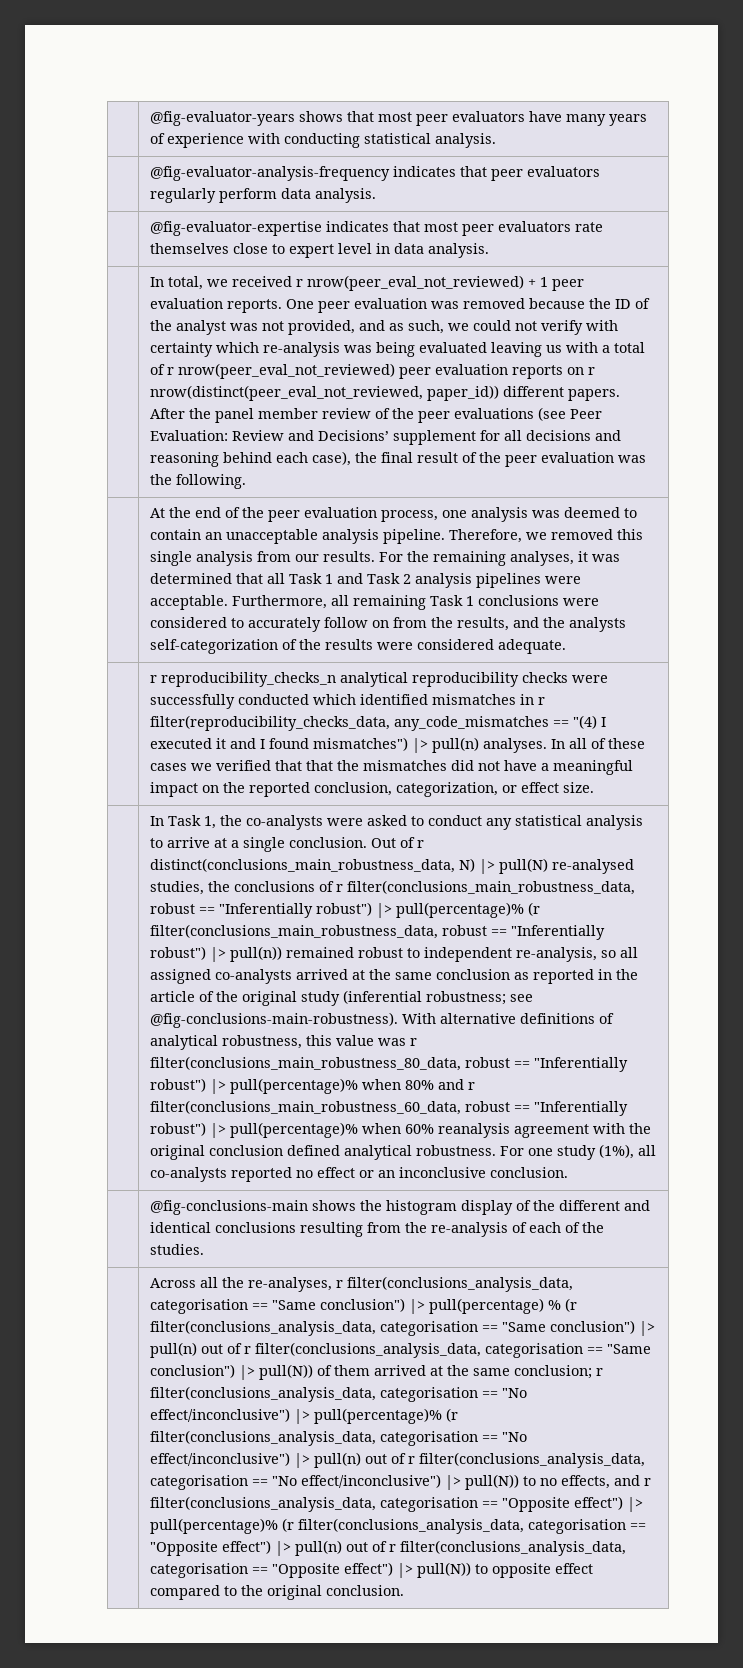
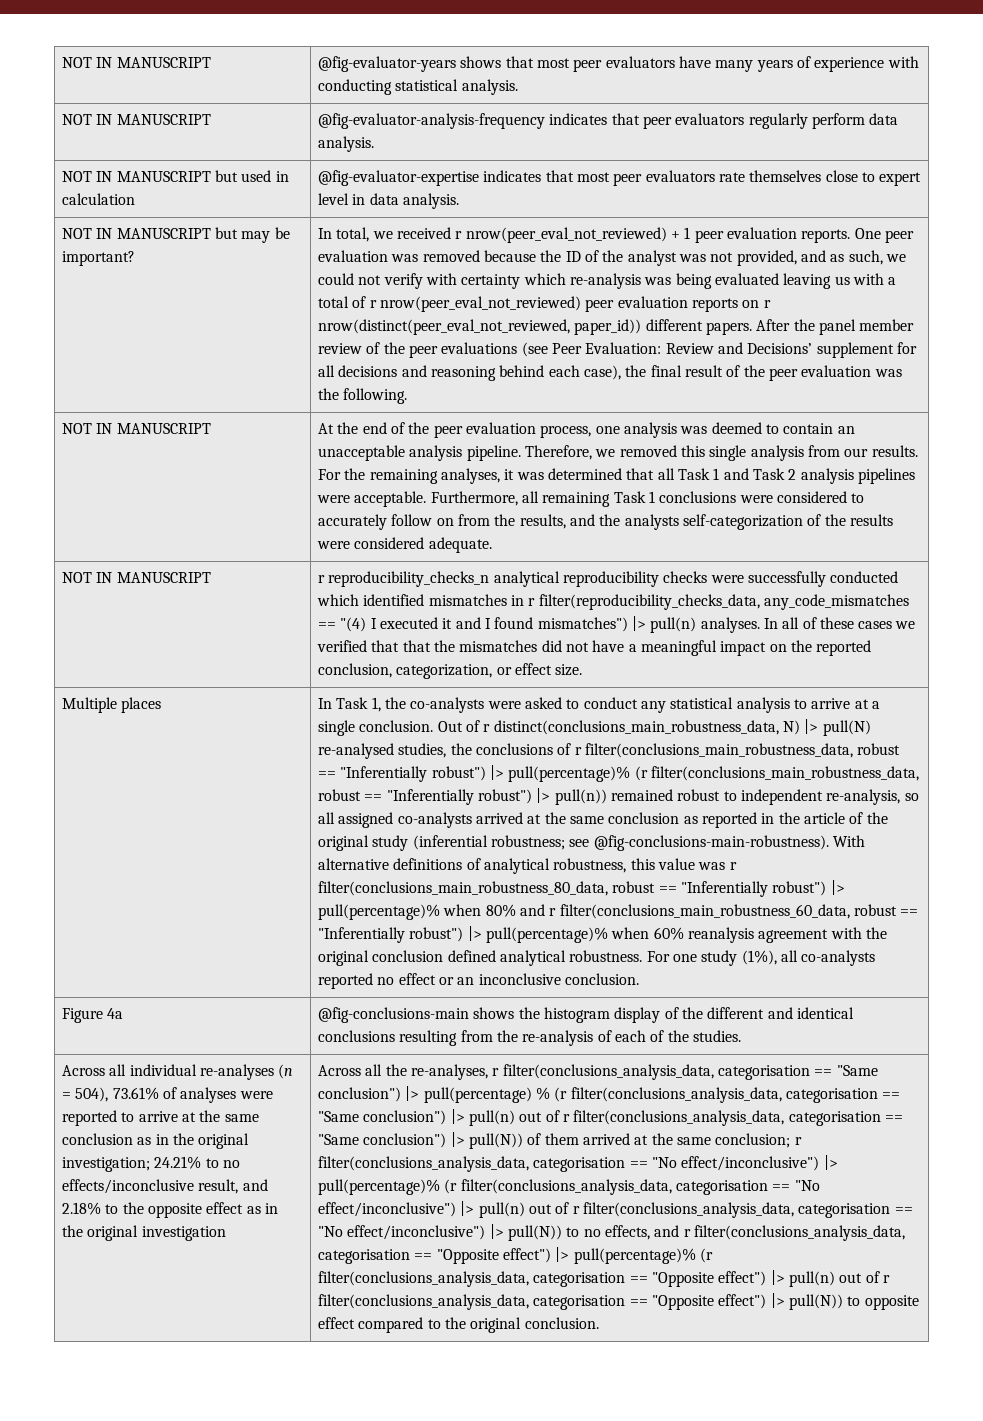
(149, 118) none -> [62,57,211,68] NOT IN MANUSCRIPT
(496, 140) none -> [62,114,211,125] NOT IN MANUSCRIPT
(376, 195) none -> [62,170,289,182] [62,193,136,205] NOT IN MANUSCRIPT but used in calculation
(489, 250) none -> [62,227,290,243] [62,251,136,266] NOT IN MANUSCRIPT but may be important?
(246, 481) none -> [62,423,211,434] NOT IN MANUSCRIPT
(566, 646) none -> [62,572,211,583] NOT IN MANUSCRIPT
(594, 787) none -> [62,697,162,713] Multiple places
(568, 1172) none -> [62,1008,124,1023] Figure 4a
(204, 1249) none -> [62,1064,294,1080] [62,1087,273,1103] [62,1110,259,1126] [62,1133,250,1149] [62,1156,241,1172] [62,1179,268,1194] [62,1202,278,1218] [62,1225,226,1241] Across all individual re-analyses (n = 504), 73.61% of analyses were reported to arrive at the same conclusion as in the original investigation; 24.21% to no effects/inconclusive result, and 2.18% to the opposite effect as in the original investigation

